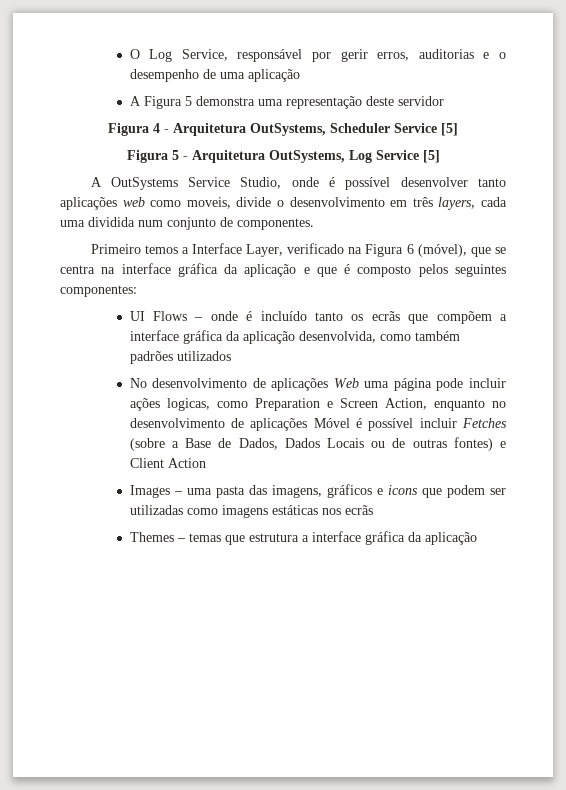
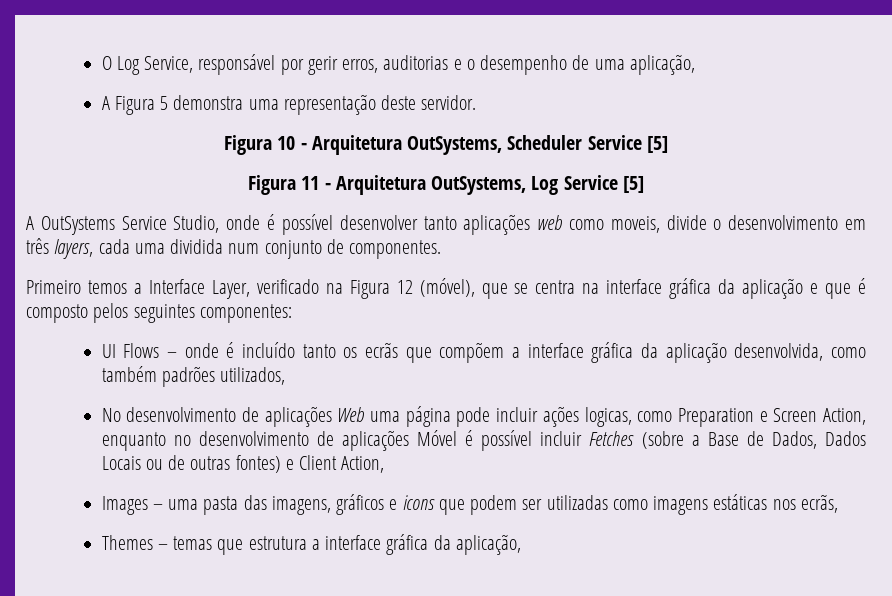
[247,69,300,82] aplicação -> [629,54,695,75] aplicação,
[397,96,444,106] [108,123,160,136] servidor // Figura 4 -> [421,95,477,110] [224,135,296,155] servidor. // Figura 10
[171,150,179,160] 5 -> [301,176,320,190] 11
[406,244,414,254] 6 -> [396,280,413,294] 12
[176,351,231,361] utilizados -> [220,367,286,385] utilizados,
[167,458,206,468] Action -> [341,456,385,473] Action,
[344,505,373,515] ecrãs -> [801,494,839,513] ecrãs,
[424,532,477,545] aplicação -> [455,534,521,555] aplicação,

